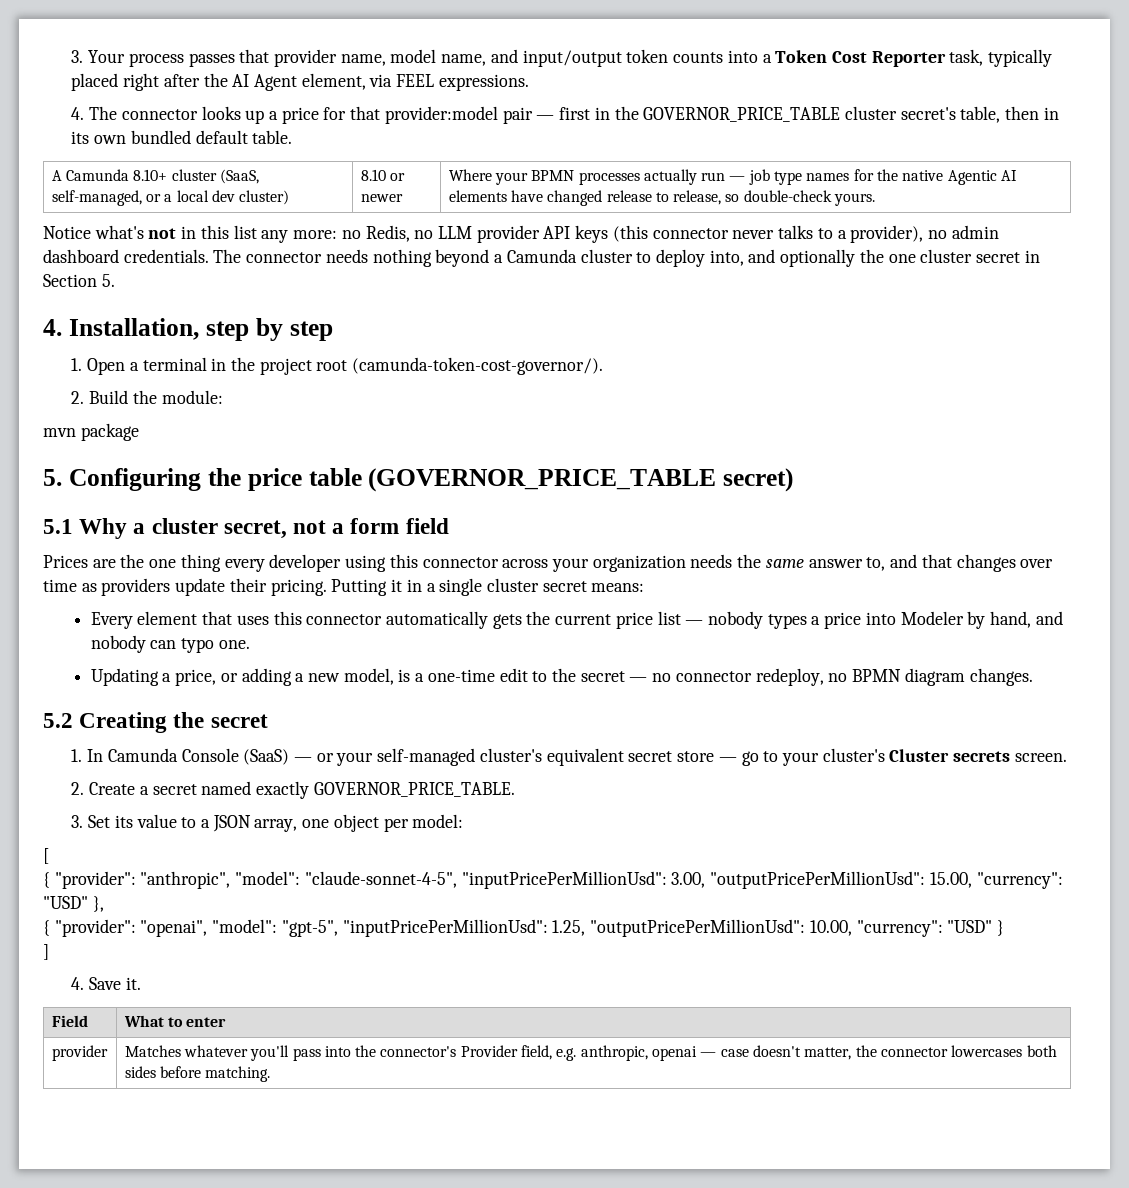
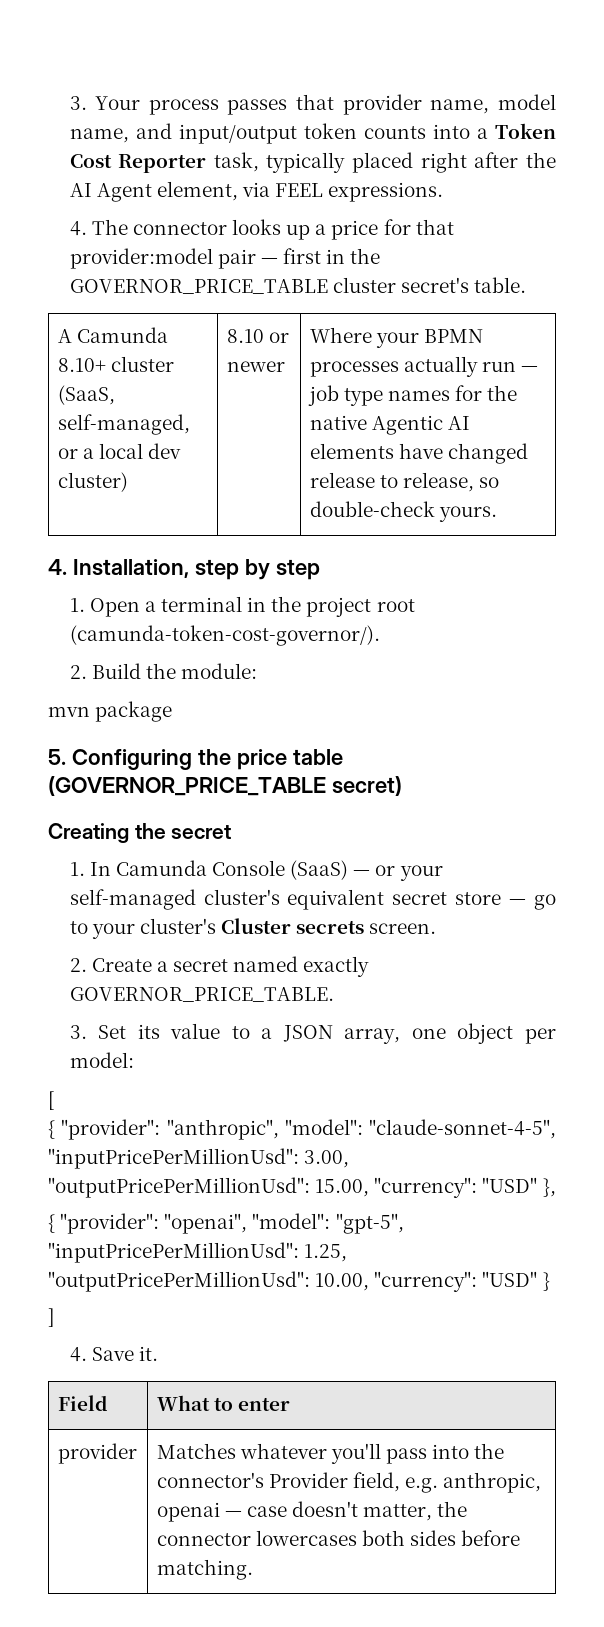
[960,106,1059,123] [71,130,248,144] table, then in its own bundled default -> (469, 285) none
[43,225,999,243] [43,249,1040,267] [43,274,115,287] // Notice what's not in this list any more: no Redis, no LLM provider API keys (this connector never talks to a provider), no admin dashboard credentials. The connector needs nothing beyond a Camunda cluster to deploy into, and optionally the one cluster secret in Section 5. -> (497, 514) none
[43,518,449,539] [43,554,1054,572] [43,578,645,596] [90,611,1063,629] [90,635,250,653] [90,668,1033,686] [43,713,73,728] 5.1 Why a cluster secret, not a form field // Prices are the one thing every developer using this connector across your organization needs the same answer to, and that changes over time as providers update their pricing. Putting it in a single cluster secret means: // Every element that uses this connector automatically gets the current price list — nobody types a price into Modeler by hand, and nobody can typo one. // Updating a price, or adding a new model, is a one-time edit to the secret — no connector redeploy, no BPMN diagram changes. // 5.2 -> (402, 786) none

